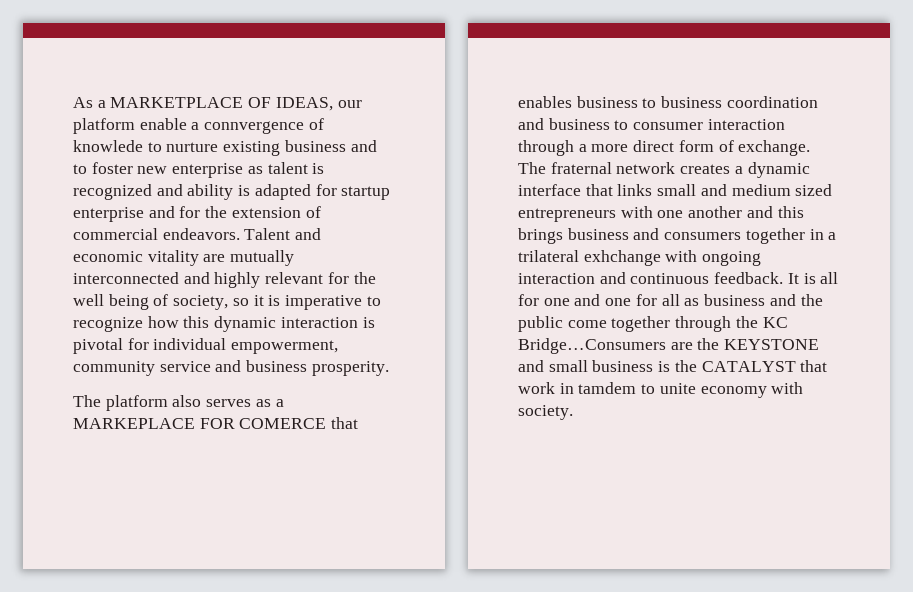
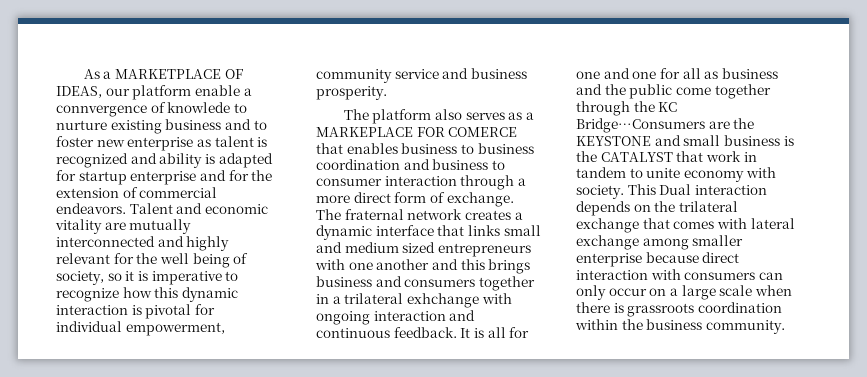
[578,382,637,394] tamdem -> [576,167,626,178] tandem
(573, 412) none -> [627,184,767,195] [576,201,738,216] [576,218,795,233] [576,235,744,250] [576,252,740,267] [576,269,783,280] [576,285,792,300] [576,302,782,317] [575,319,785,334] This Dual interaction depends on the trilateral exchange that comes with lateral exchange among smaller enterprise because direct interaction with consumers can only occur on a large scale when there is grassroots coordination within the business community.

